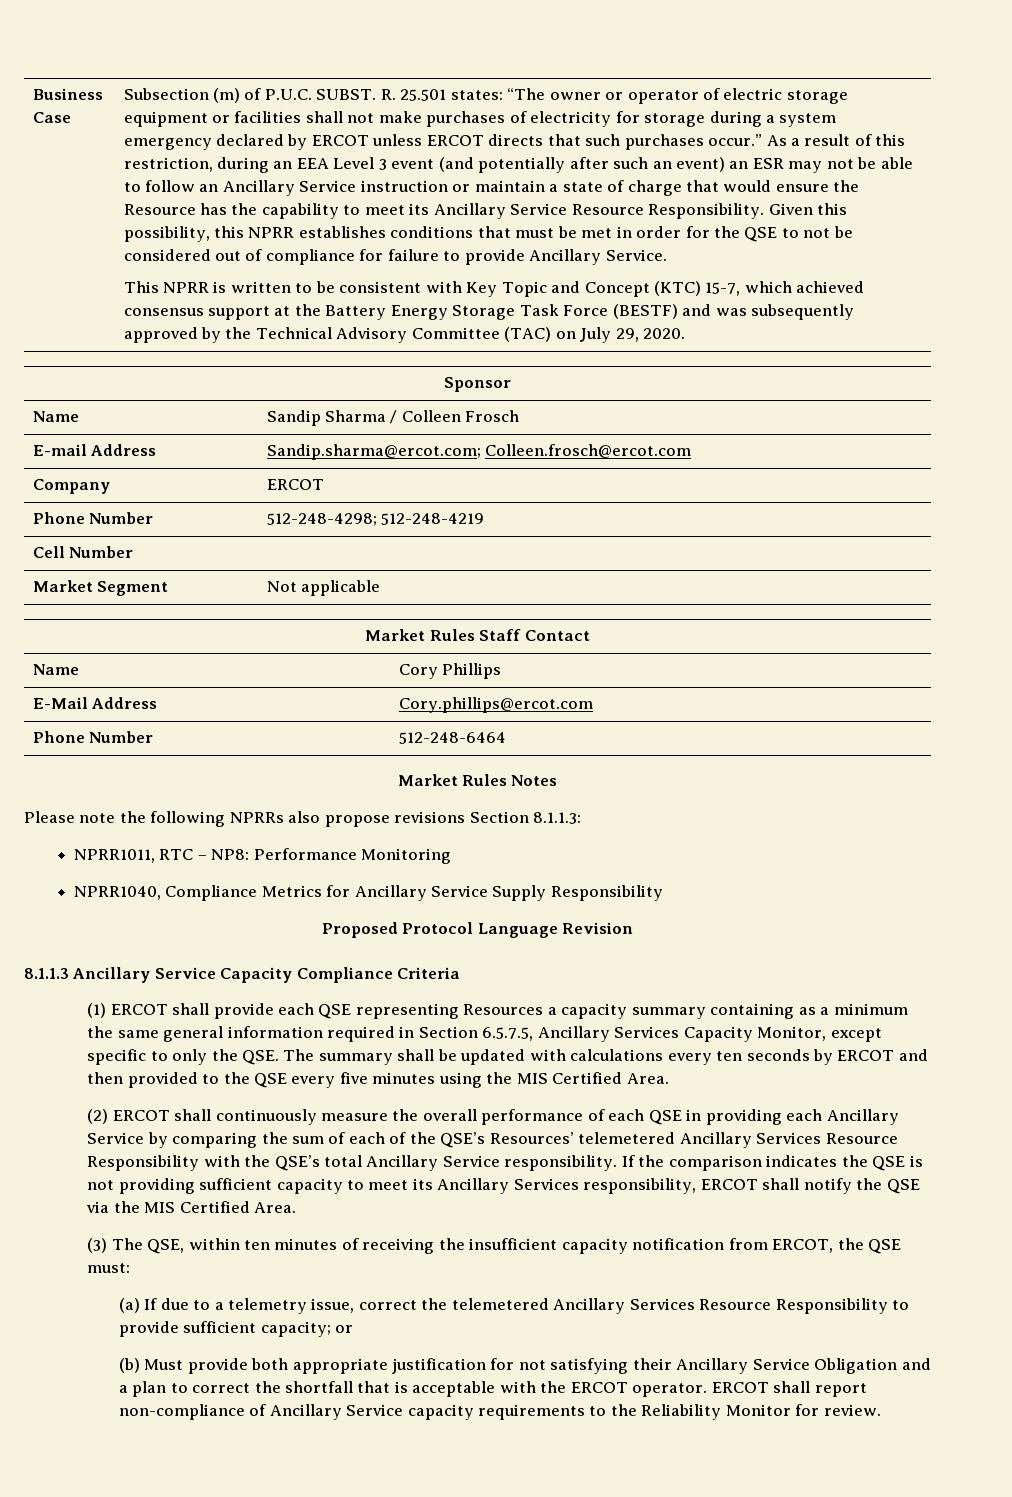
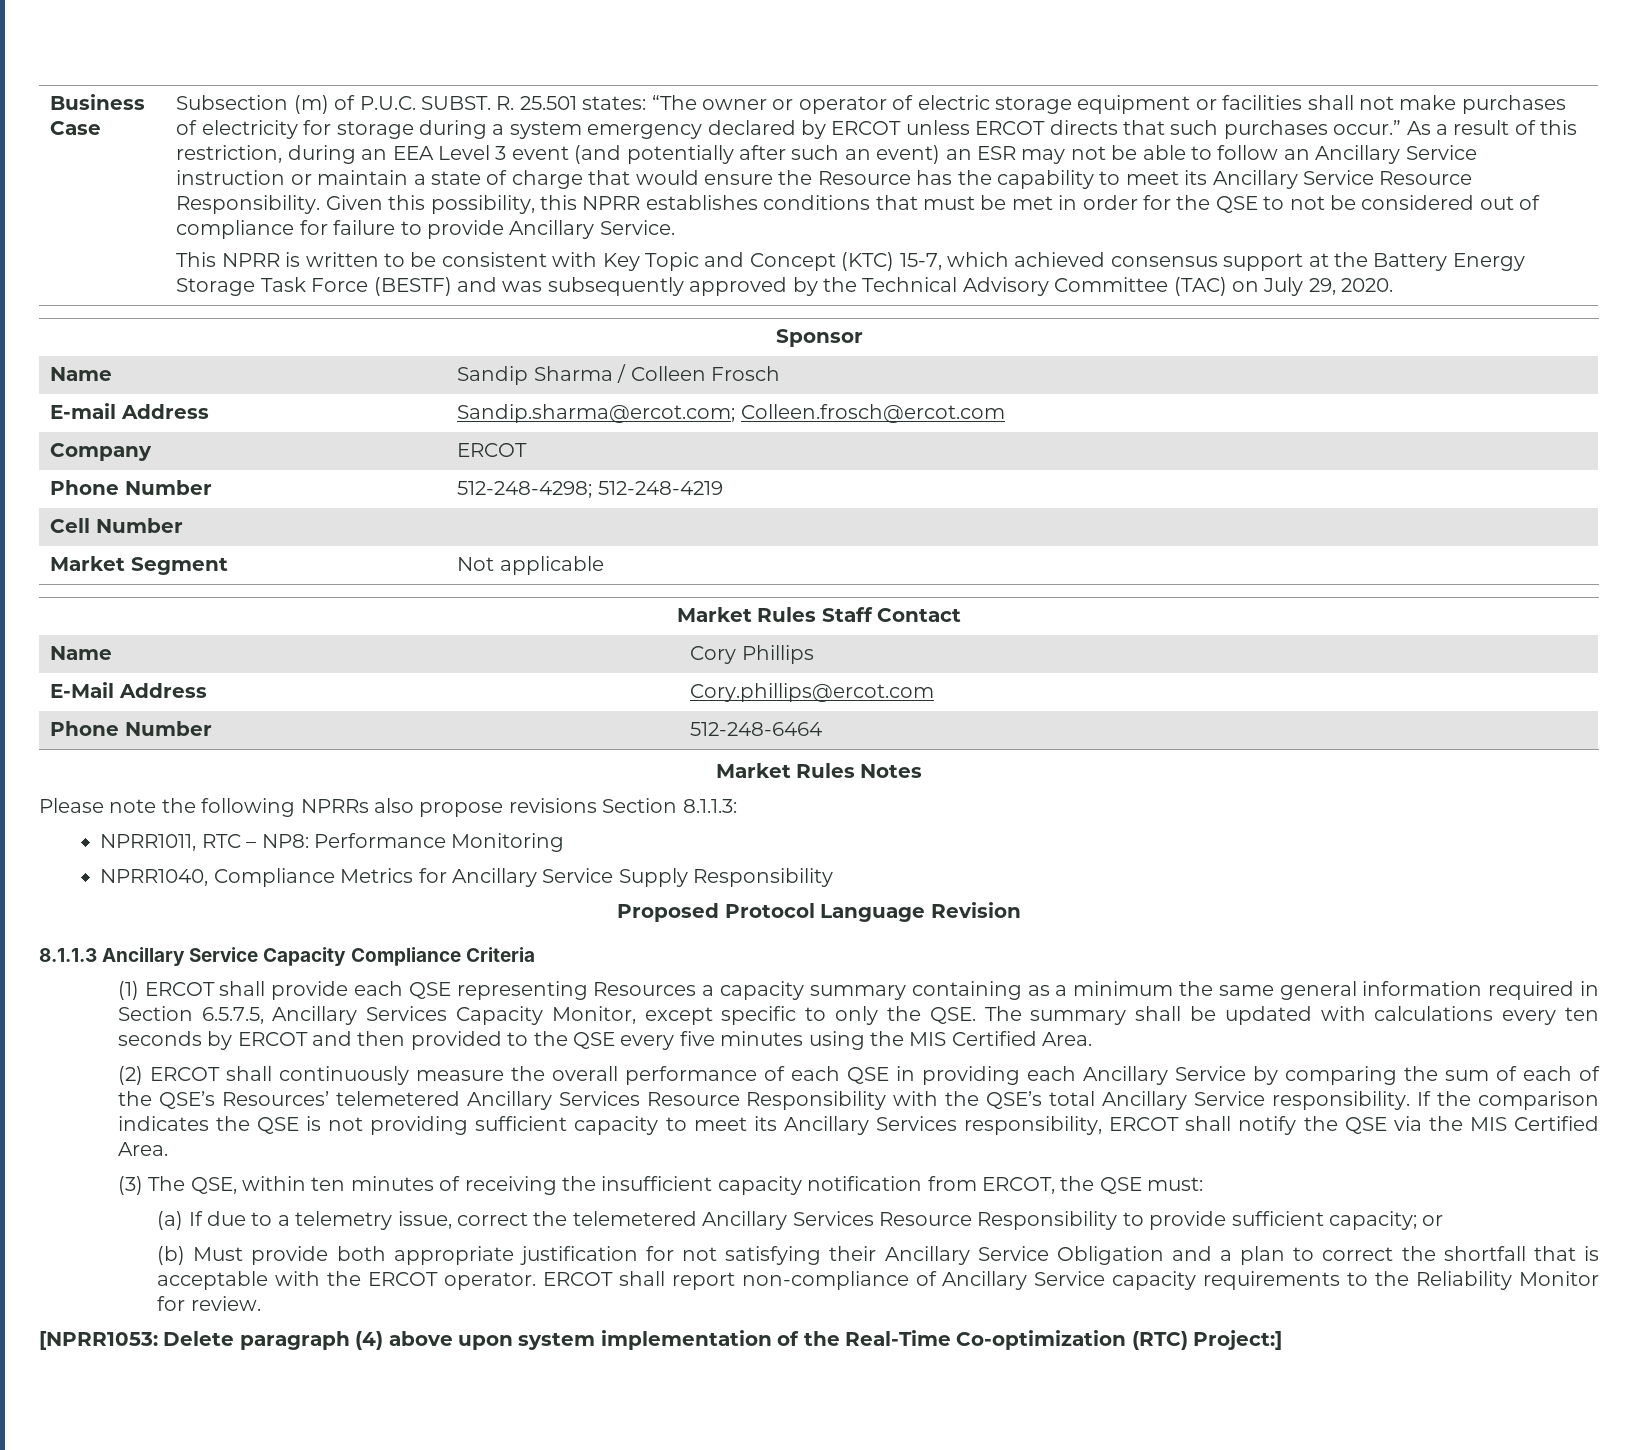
(881, 1410) none -> [39,1330,1283,1350] // [NPRR1053: Delete paragraph (4) above upon system implementation of the Real-Time Co-optimization (RTC) Project:]

